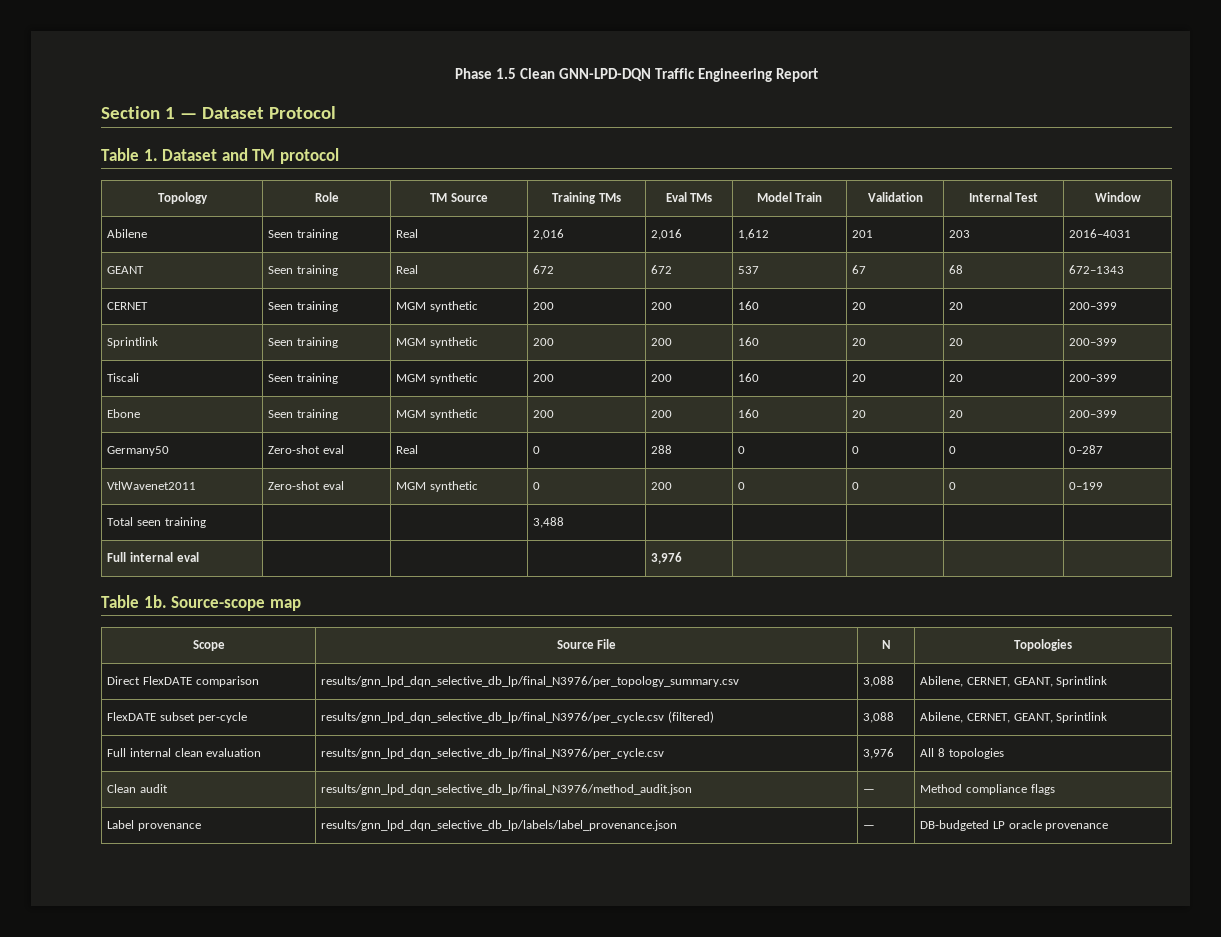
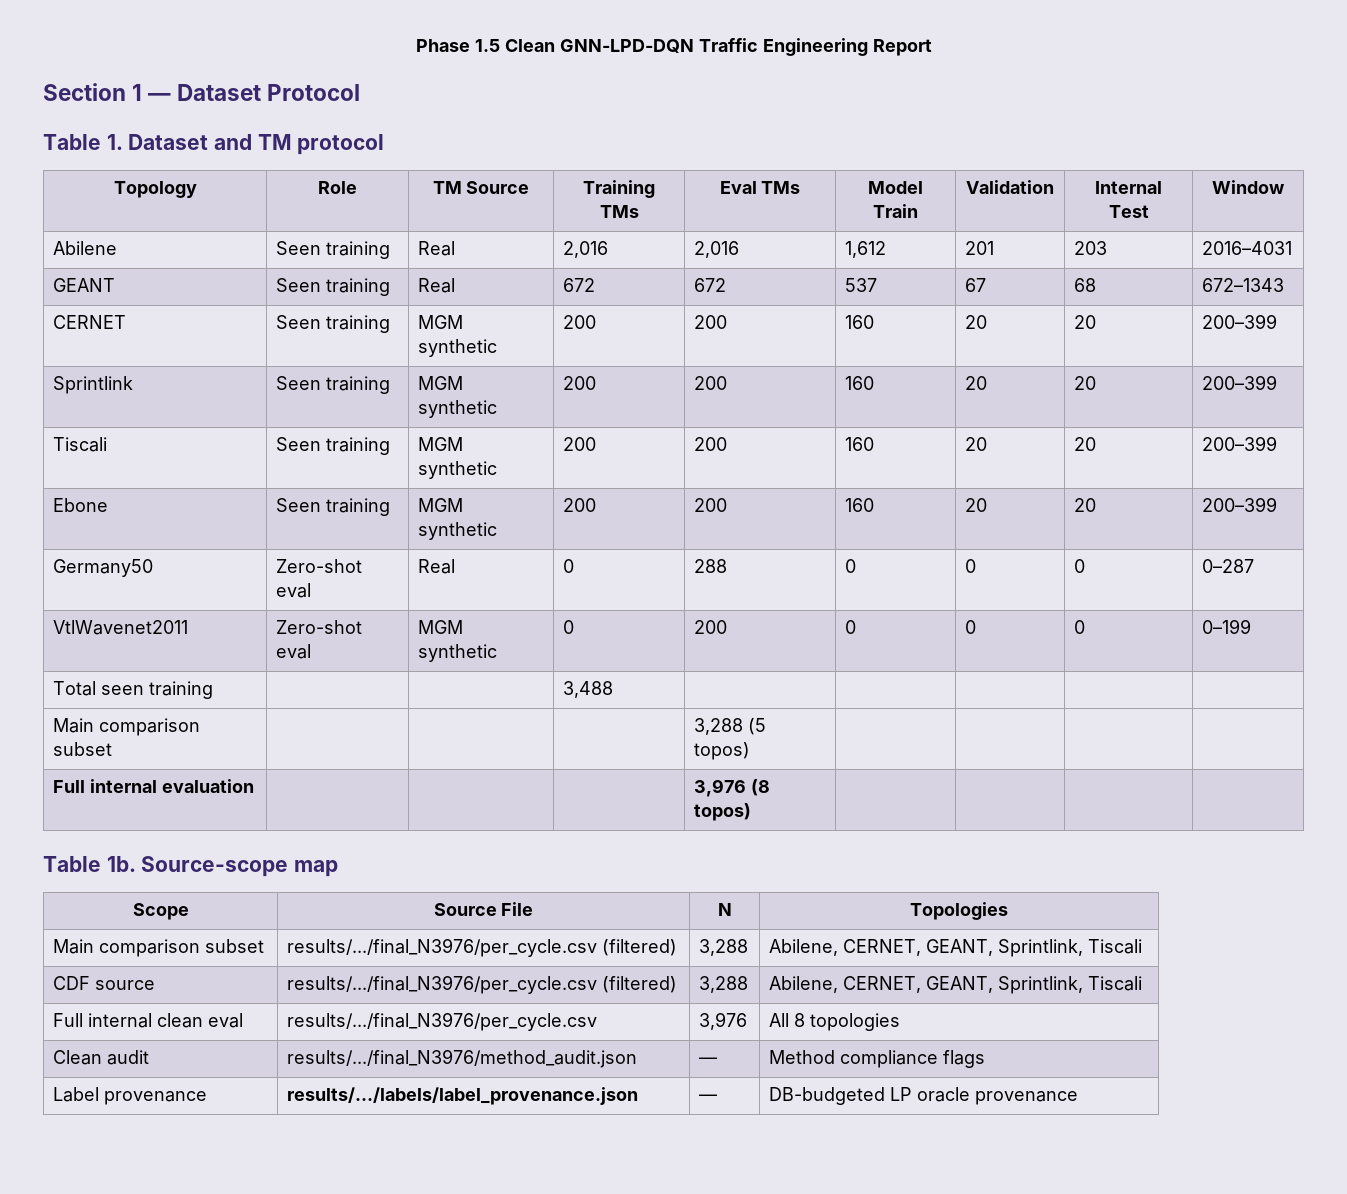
[107,552,199,562] [651,552,683,564] // Full internal eval | | | | 3,976 -> [52,718,200,736] [52,742,112,756] [693,718,766,735] [693,742,750,760] [52,779,254,793] [693,779,770,797] [693,803,751,821] // Main comparison subset | | | | 3,288 (5 topos) | | | | // Full internal evaluation | | | | 3,976 (8 topos)
[107,676,259,687] [321,676,740,687] [863,676,895,687] [920,676,1108,687] [107,712,247,723] [321,711,714,723] [863,712,895,723] [920,712,1108,723] Direct FlexDATE comparison | results/gnn_lpd_dqn_selective_db_lp/final_N3976/per_topology_summary.csv | 3,088 | Abilene, CERNET, GEANT, Sprintlink // FlexDATE subset per-cycle | results/gnn_lpd_dqn_selective_db_lp/final_N3976/per_cycle.csv (filtered) | 3,088 | Abilene, CERNET, GEANT, Sprintlink -> [52,939,264,957] [286,938,677,957] [698,939,748,956] [768,939,1142,957] [52,976,155,990] [286,975,677,994] [698,976,748,993] [768,976,1142,994] Main comparison subset | results/.../final_N3976/per_cycle.csv (filtered) | 3,288 | Abilene, CERNET, GEANT, Sprintlink, Tiscali // CDF source | results/.../final_N3976/per_cycle.csv (filtered) | 3,288 | Abilene, CERNET, GEANT, Sprintlink, Tiscali
[206,748,262,757] [321,748,665,759] evaluation | results/gnn_lpd_dqn_selective_db_lp/final_N3976/per_cycle.csv -> [207,1013,243,1028] [286,1012,597,1031] eval | results/.../final_N3976/per_cycle.csv
[321,784,693,795] results/gnn_lpd_dqn_selective_db_lp/final_N3976/method_audit.json -> [286,1049,637,1068] results/.../final_N3976/method_audit.json
[321,820,678,831] results/gnn_lpd_dqn_selective_db_lp/labels/label_provenance.json -> [286,1087,638,1105] results/.../labels/label_provenance.json

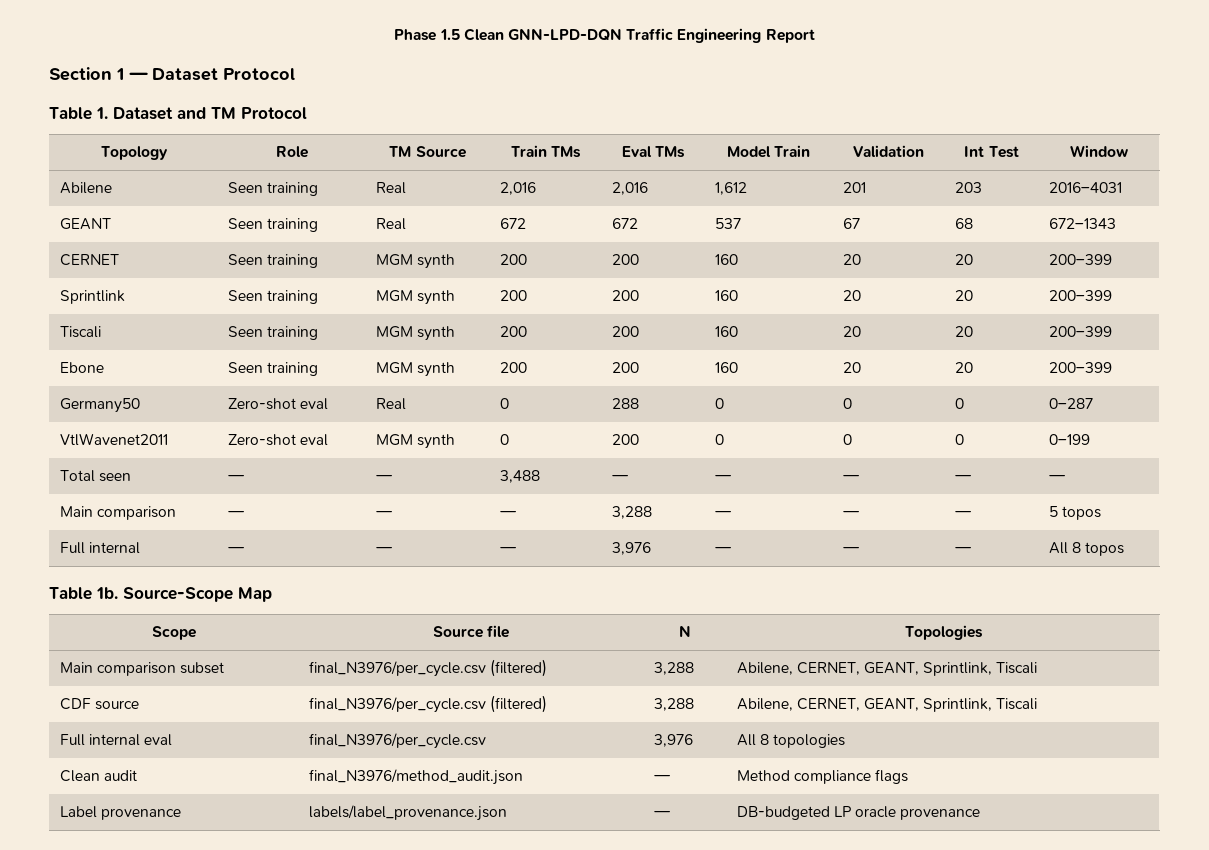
[297,134,385,155] protocol -> [241,107,307,119] Protocol
[583,180,655,198] Training -> [510,145,547,157] Train
[1095,181,1162,194] Internal -> [964,146,985,157] Int
[417,339,497,357] synthetic -> [416,254,455,269] synth
[417,400,497,418] synthetic -> [416,290,455,305] synth
[417,461,497,479] synthetic -> [416,326,455,341] synth
[417,522,497,540] synthetic -> [416,362,455,377] synth
[417,644,497,662] synthetic -> [416,434,455,449] synth
[148,681,213,699] training | | -> [227,475,244,481] [375,475,392,481] | — | —
[52,718,200,736] [52,742,112,756] [693,718,766,735] [693,742,750,760] [52,779,254,793] [693,779,770,797] [693,803,751,821] | | | | // Main comparison subset | | | | 3,288 (5 topos) | | | | // Full internal evaluation | | | | 3,976 (8 topos) | | | | -> [611,475,628,481] [714,475,731,481] [842,475,859,481] [954,475,971,481] [1048,475,1065,481] [59,506,176,520] [227,511,244,517] [375,511,392,517] [499,511,516,517] [611,506,652,519] [714,511,731,517] [842,511,859,517] [954,511,971,517] [1048,506,1101,520] [59,542,140,554] [227,547,244,553] [375,547,392,553] [499,547,516,553] [611,542,651,555] [714,547,731,553] [842,547,859,553] [954,547,971,553] [1048,542,1125,556] — | — | — | — | — // Main comparison | — | — | — | 3,288 | — | — | — | 5 topos // Full internal | — | — | — | 3,976 | — | — | — | All 8 topos
[141,856,339,877] Source-scope map -> [123,587,272,602] Source-Scope Map
[501,902,534,916] File -> [487,625,510,638] file
[286,938,597,957] results/.../final_N3976/per_cycle.csv -> [308,661,486,677] final_N3976/per_cycle.csv
[286,975,597,994] results/.../final_N3976/per_cycle.csv -> [308,697,486,713] final_N3976/per_cycle.csv
[156,1013,243,1028] [286,1012,597,1031] clean eval | results/.../final_N3976/per_cycle.csv -> [144,734,173,746] [308,733,486,749] eval | final_N3976/per_cycle.csv
[286,1049,637,1068] results/.../final_N3976/method_audit.json -> [308,769,523,785] final_N3976/method_audit.json
[286,1087,638,1105] results/.../labels/label_provenance.json -> [308,805,507,821] labels/label_provenance.json

